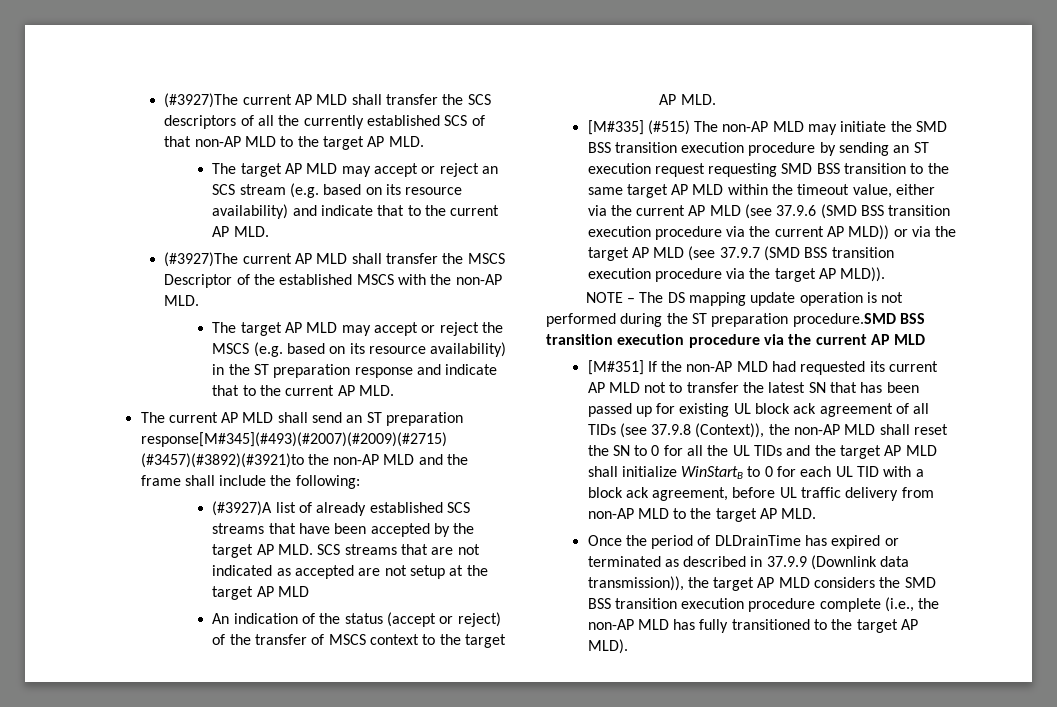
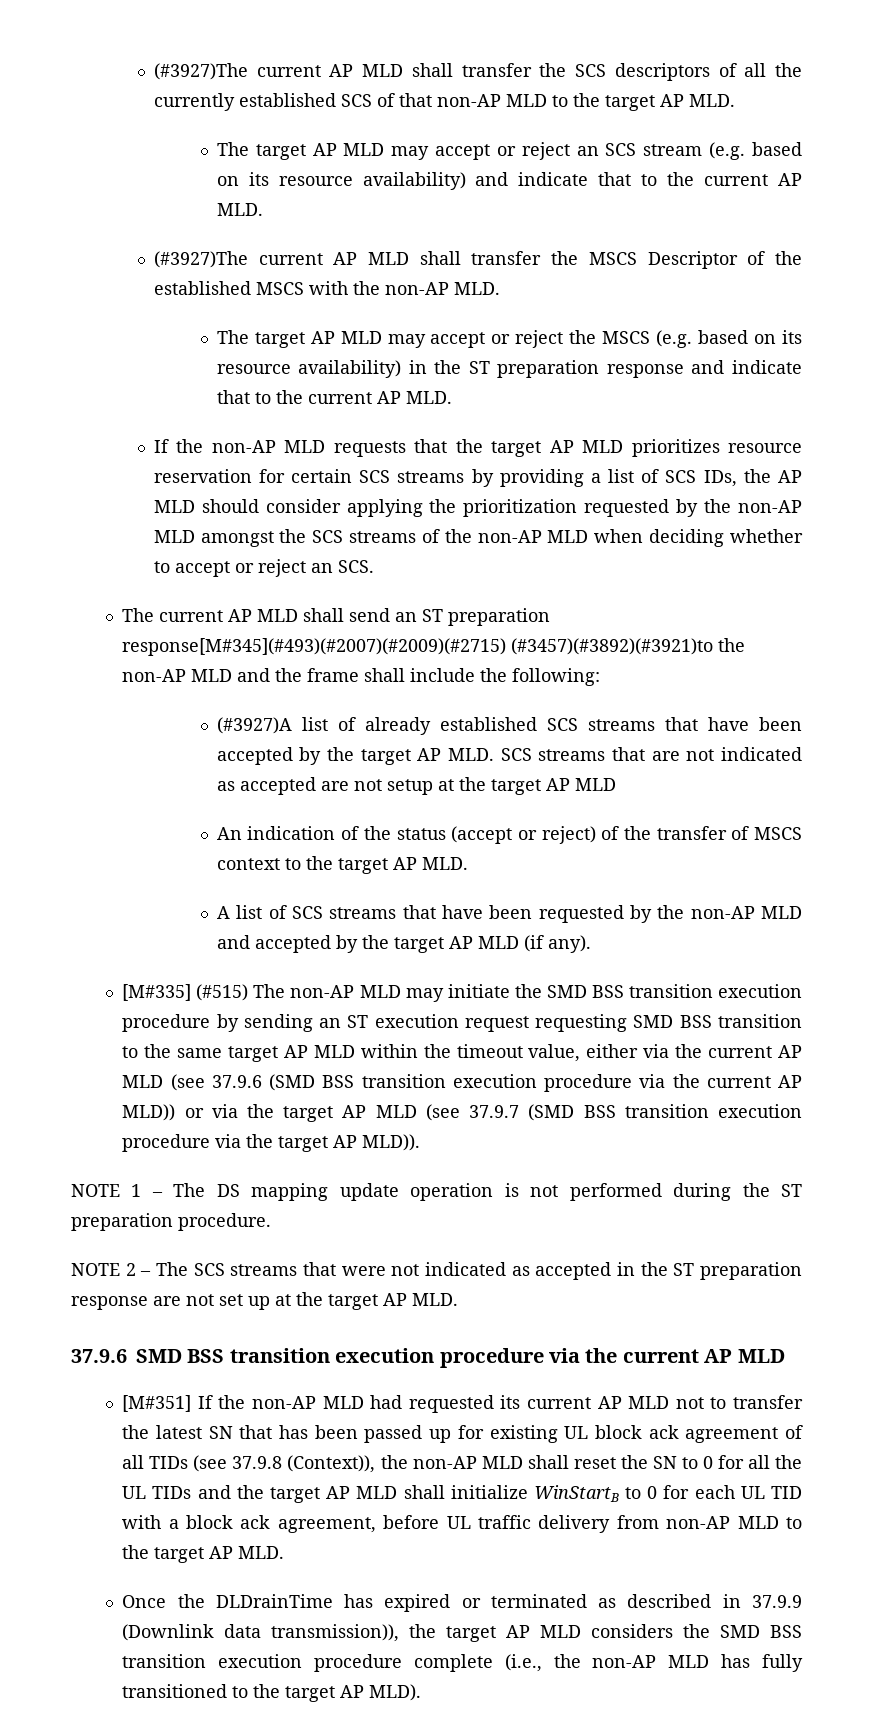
(394, 390) none -> [153,439,803,457] [153,469,802,487] [153,499,803,517] [153,529,804,547] [153,559,374,577] // If the non-AP MLD requests that the target AP MLD prioritizes resource reservation for certain SCS streams by providing a list of SCS IDs, the AP MLD should consider applying the prioritization requested by the non-AP MLD amongst the SCS streams of the non-AP MLD when deciding whether to accept or reject an SCS.
(716, 99) none -> [216,905,802,923] [216,935,591,953] // A list of SCS streams that have been requested by the non-AP MLD and accepted by the target AP MLD (if any).
(623, 297) none -> [131,1184,142,1197] 1
[792,313,896,327] procedure.SMD -> [178,1213,271,1231] [71,1262,802,1280] [71,1292,458,1310] [71,1349,182,1363] procedure. // NOTE 2 – The SCS streams that were not indicated as accepted in the ST preparation response are not set up at the target AP MLD. // 37.9.6 SMD
[651,535,711,549] period of -> (205, 1601) none

